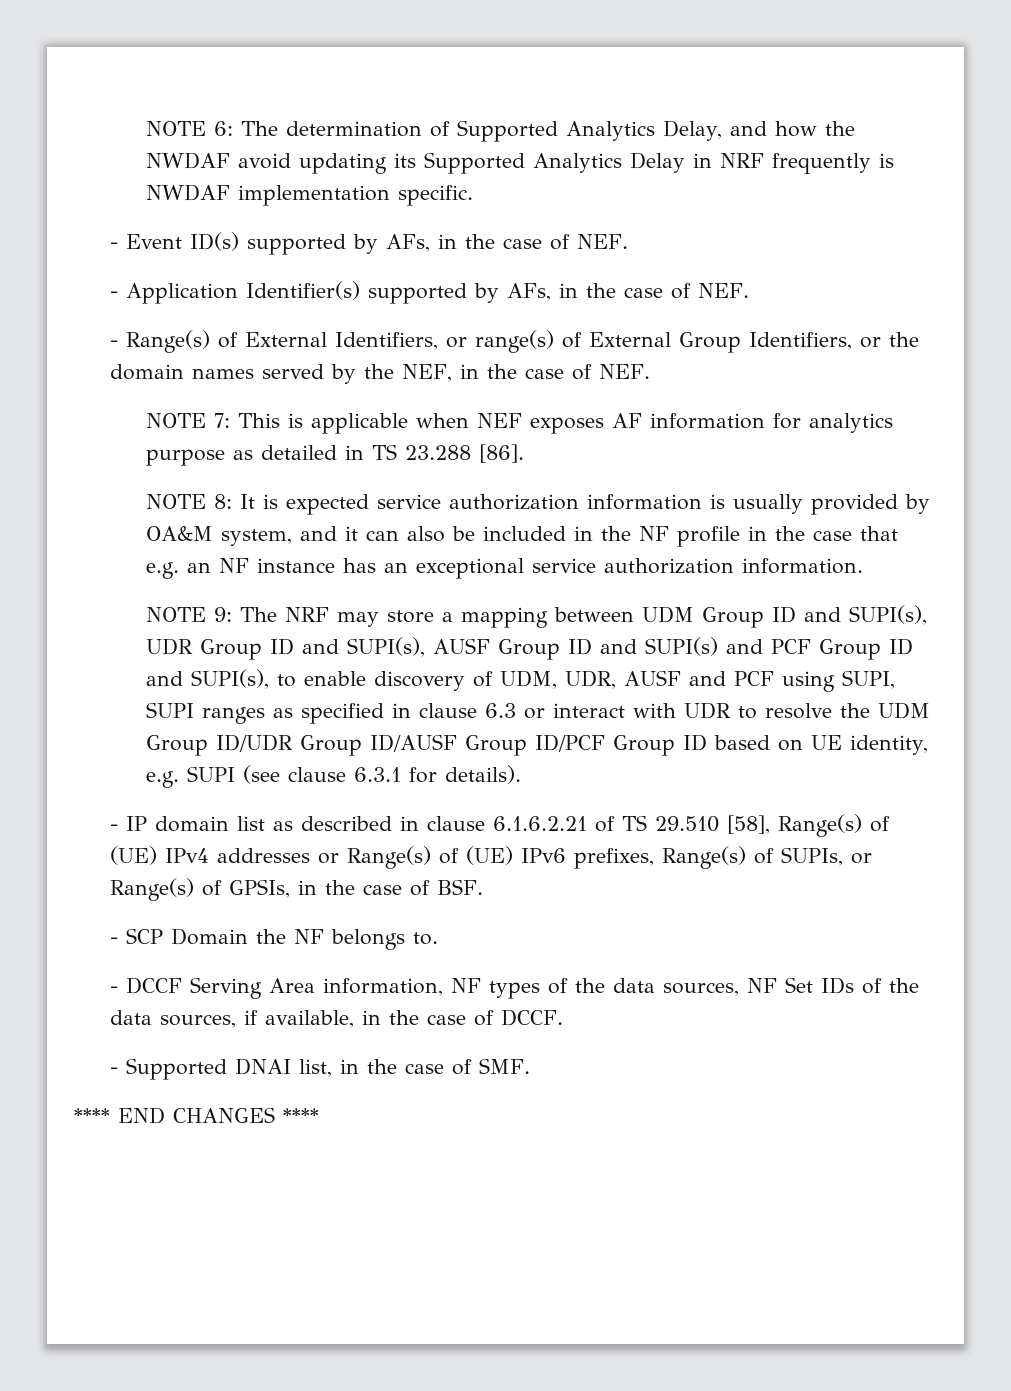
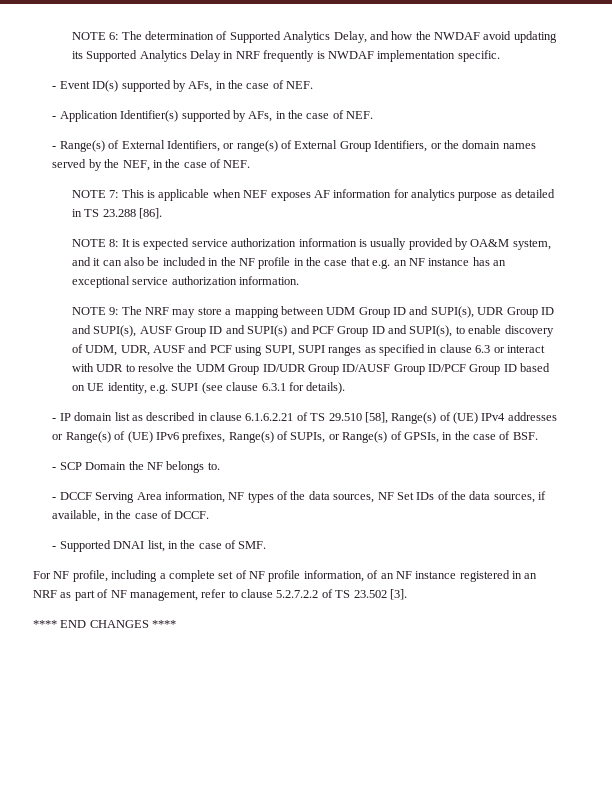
(530, 1066) none -> [33,570,538,582] [33,589,407,601] // For NF profile, including a complete set of NF profile information, of an NF instance registered in an NRF as part of NF management, refer to clause 5.2.7.2.2 of TS 23.502 [3].

